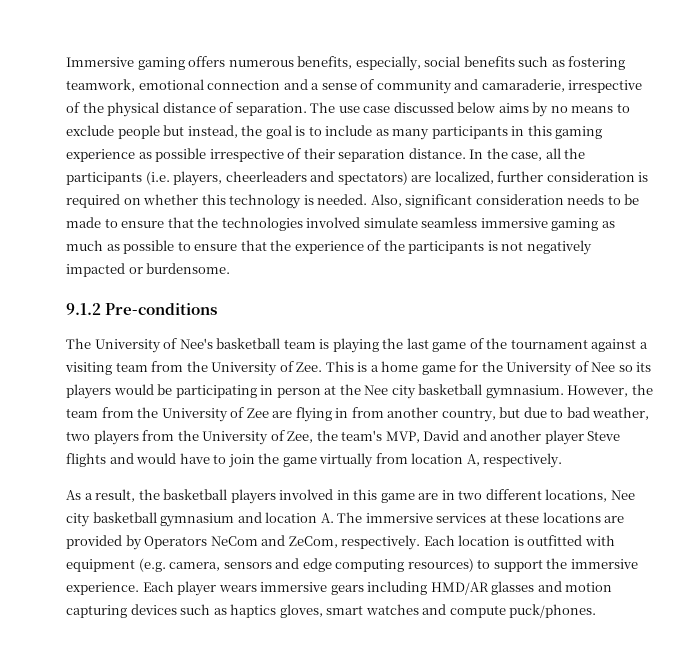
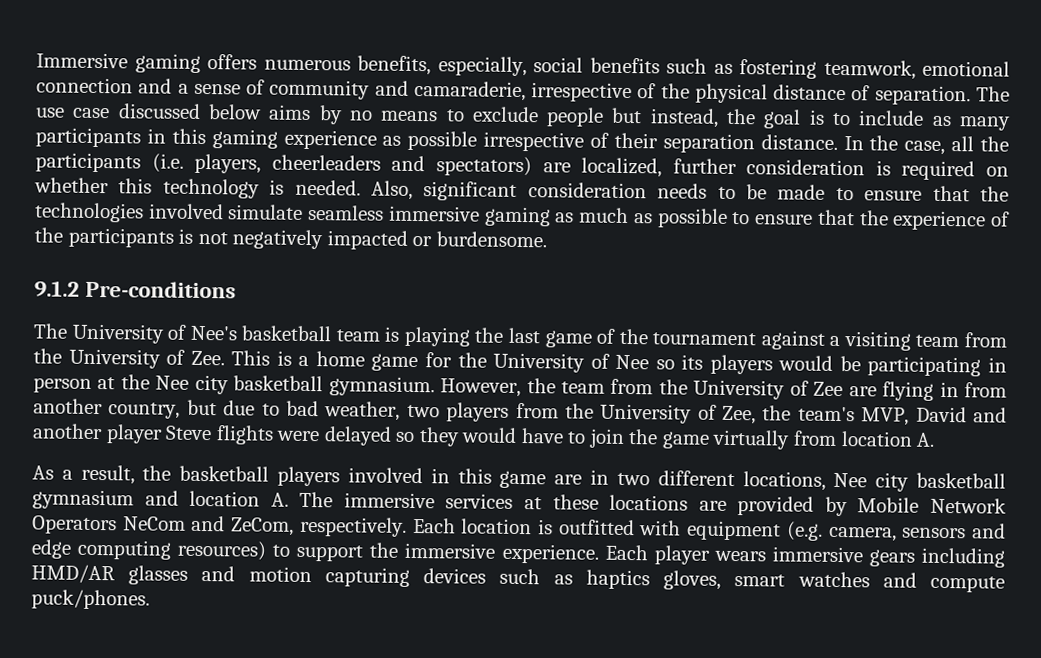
[109,453,134,464] and -> [276,426,460,447] were delayed so they
[466,453,563,468] A, respectively. -> [916,432,936,447] A.
(142, 542) none -> [857,497,1007,514] Mobile Network

